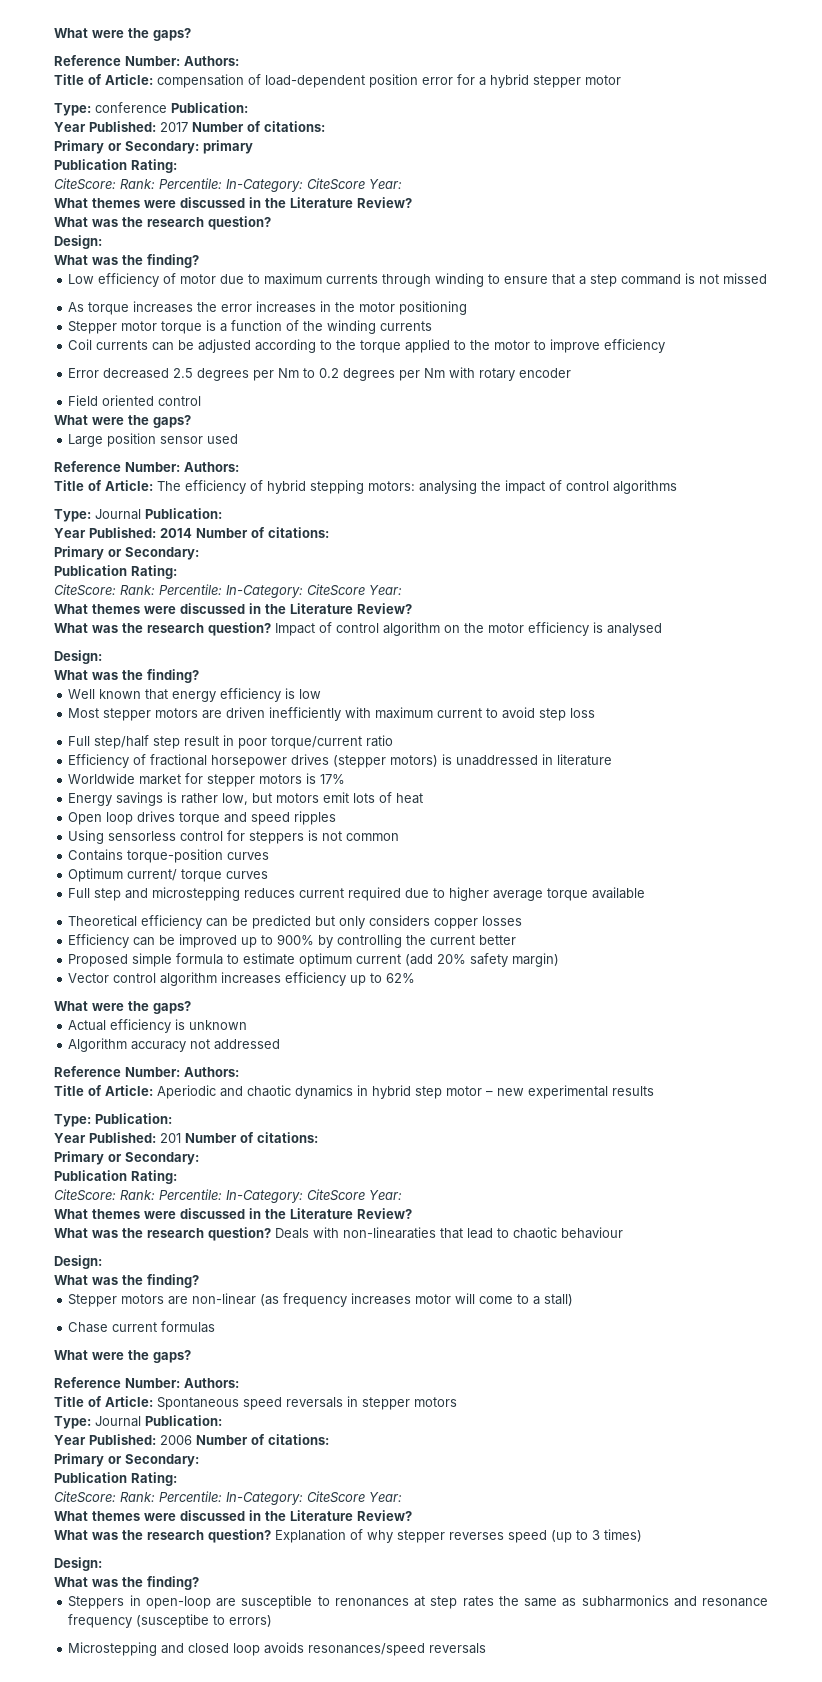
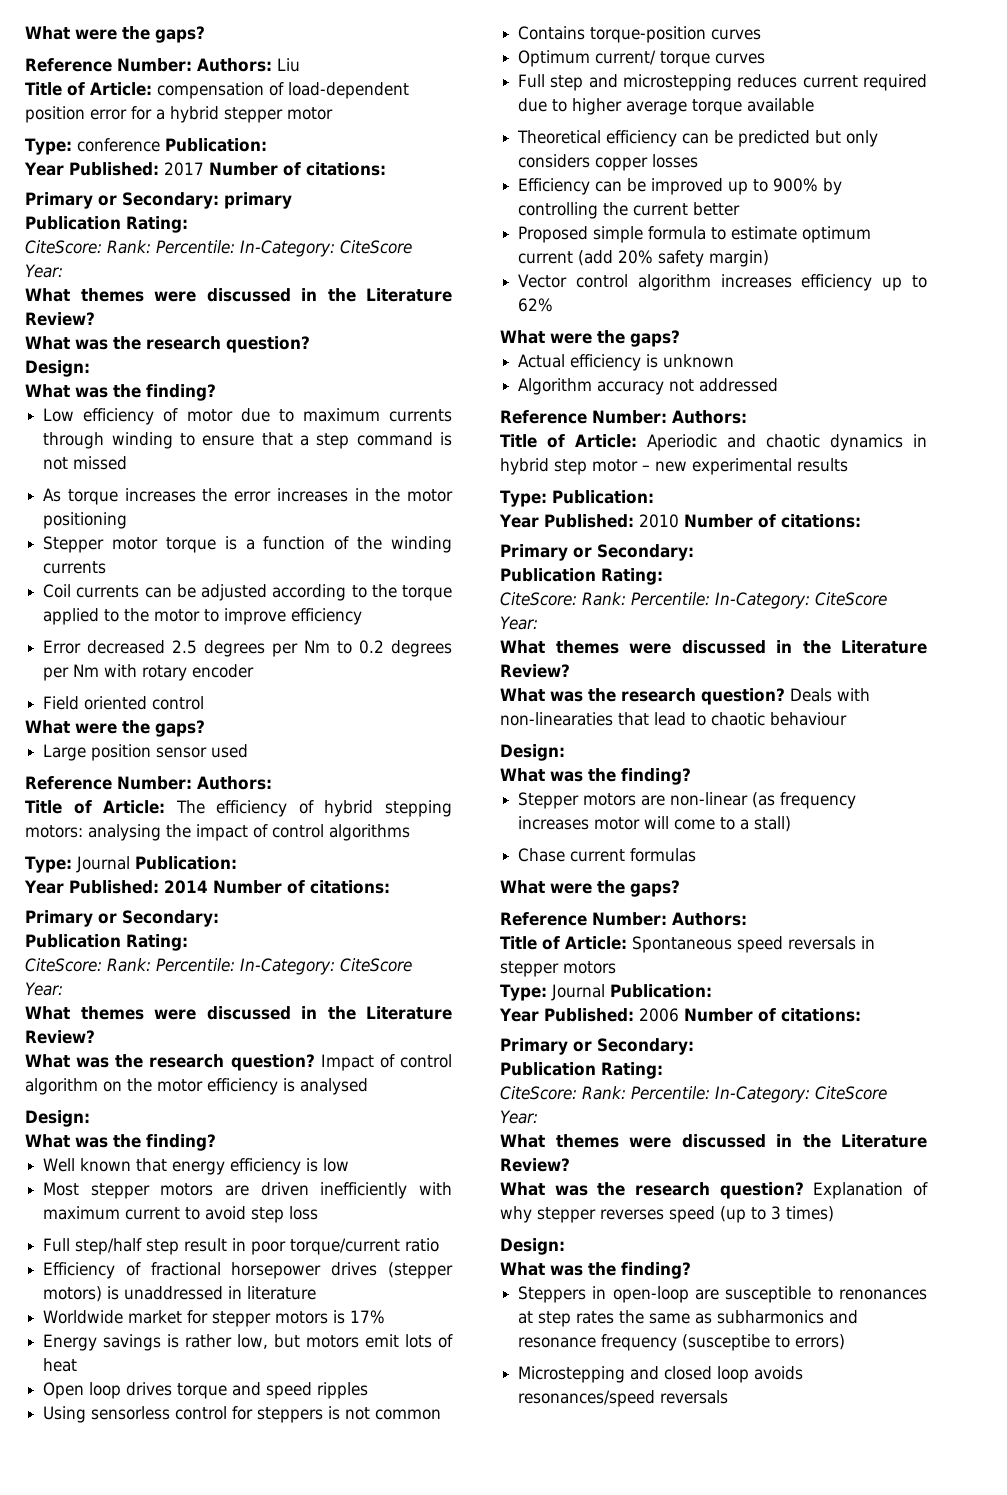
[54,28,191,41] [54,55,239,66] What were the gaps? // Reference Number: Authors: -> [25,26,205,43] [25,58,300,72] What were the gaps? // Reference Number: Authors: Liu
[160,1133,181,1143] 201 -> [638,514,679,528] 2010

